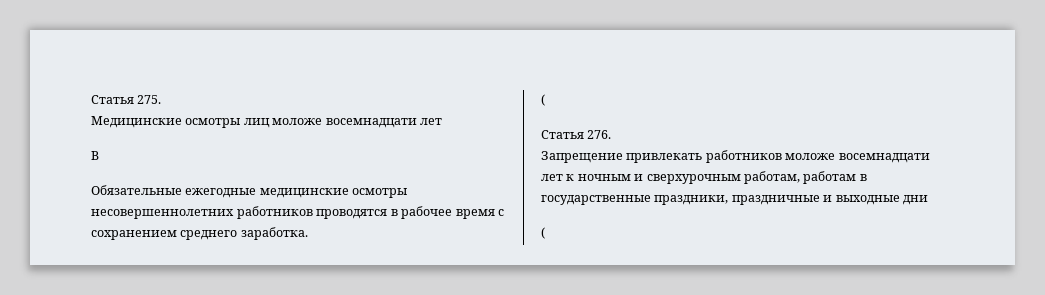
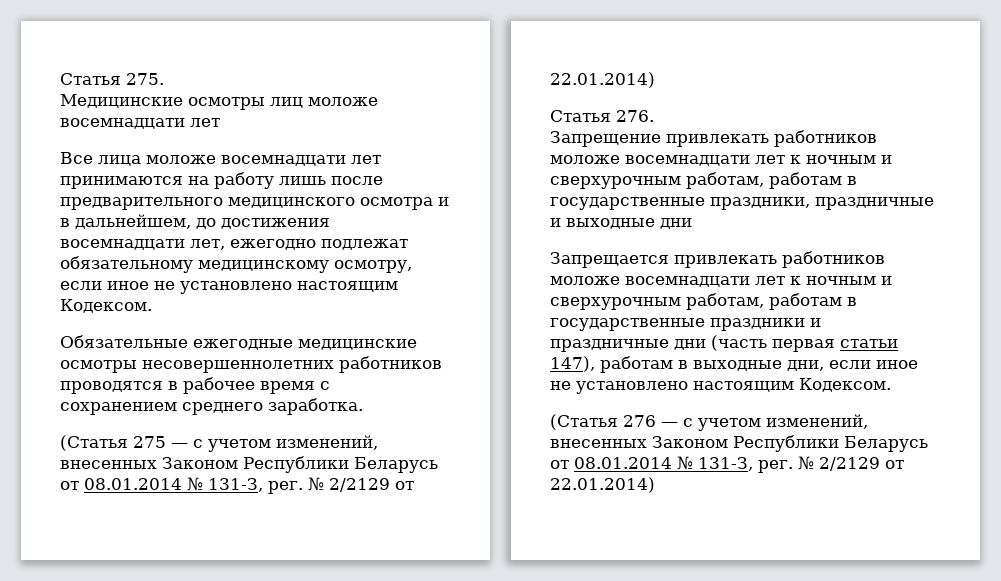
[91,151,99,160] В -> [60,152,381,166] [60,172,383,189] [60,197,449,210] [60,214,330,229] [60,239,408,250] [60,256,412,273] [60,281,398,294] [60,299,152,313] Все лица моложе восемнадцати лет принимаются на работу лишь после предварительного медицинского осмотра и в дальнейшем, до достижения восемнадцати лет, ежегодно подлежат обязательному медицинскому осмотру, если иное не установлено настоящим Кодексом.
[541,94,545,106] ( -> [60,435,378,452] [60,456,438,473] [60,477,414,494] [550,72,655,88] (Статья 275 — с учетом изменений, внесенных Законом Республики Беларусь от 08.01.2014 № 131-З, рег. № 2/2129 от 22.01.2014)
[541,227,545,239] ( -> [550,251,885,268] [550,276,892,287] [550,293,857,310] [550,318,821,331] [550,335,898,352] [550,356,918,373] [550,378,891,394] [550,414,868,431] [550,435,928,452] [550,456,904,473] [550,477,655,493] Запрещается привлекать работников моложе восемнадцати лет к ночным и сверхурочным работам, работам в государственные праздники и праздничные дни (часть первая статьи 147), работам в выходные дни, если иное не установлено настоящим Кодексом. // (Статья 276 — с учетом изменений, внесенных Законом Республики Беларусь от 08.01.2014 № 131-З, рег. № 2/2129 от 22.01.2014)

